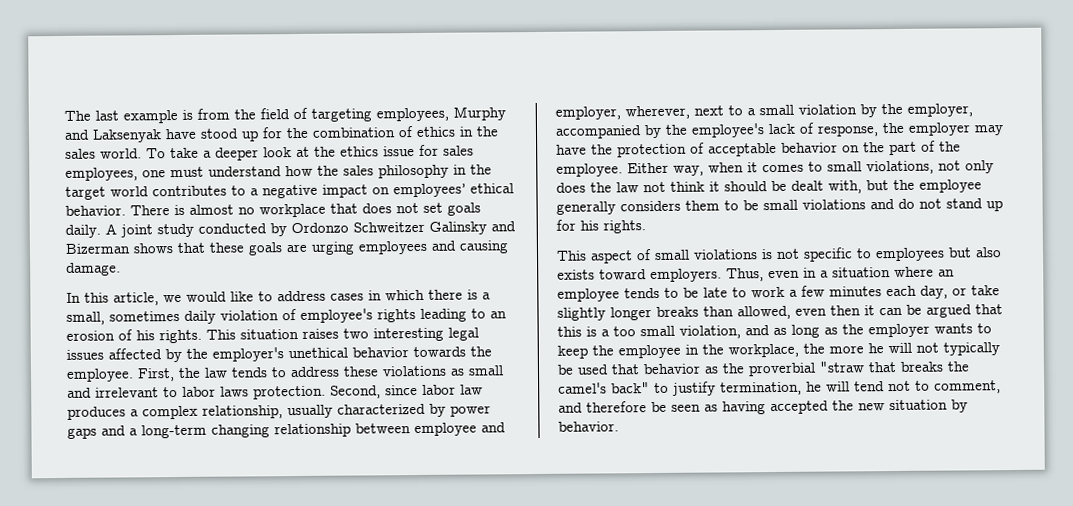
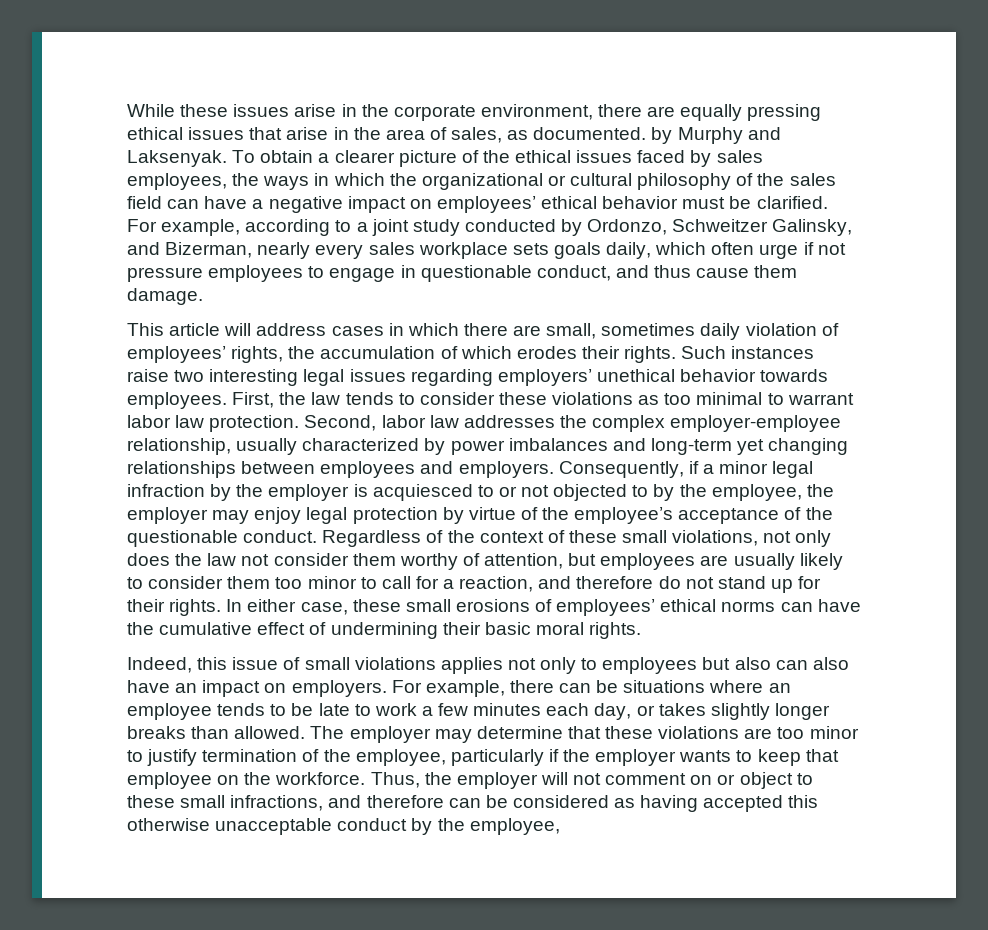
[64,106,506,124] [64,126,499,143] [65,144,474,161] [65,164,492,181] [65,185,246,200] The last example is from the field of targeting employees, Murphy and Laksenyak have stood up for the combination of ethics in the sales world. To take a deeper look at the ethics issue for sales employees, one must understand how the sales philosophy in the target world contributes to -> [127,104,822,121] [127,127,781,144] [127,150,763,167] [127,173,836,190] [127,196,248,209] While these issues arise in the corporate environment, there are equally pressing ethical issues that arise in the area of sales, as documented. by Murphy and Laksenyak. To obtain a clearer picture of the ethical issues faced by sales employees, the ways in which the organizational or cultural philosophy of the sales field can have
[65,202,481,218] [65,221,516,238] [65,240,509,256] [66,262,121,276] [66,291,273,306] behavior. There is almost no workplace that does not set goals daily. A joint study conducted by Ordonzo Schweitzer Galinsky and Bizerman shows that these goals are urging employees and causing damage. // In this article, we would like to -> [602,196,828,209] [127,219,853,236] [127,242,846,259] [127,265,798,282] [127,288,203,305] [127,323,252,336] behavior must be clarified. For example, according to a joint study conducted by Ordonzo, Schweitzer Galinsky, and Bizerman, nearly every sales workplace sets goals daily, which often urge if not pressure employees to engage in questionable conduct, and thus cause them damage. // This article will
[467,289,491,300] is a -> [513,325,542,336] are
[300,308,507,323] [66,327,479,344] [66,347,284,363] employee's rights leading to an erosion of his rights. This situation raises two interesting legal issues affected by the employer's -> [127,346,815,363] [127,369,592,386] employees’ rights, the accumulation of which erodes their rights. Such instances raise two interesting legal issues regarding employers’
[470,346,492,357] [66,368,134,382] the employee. -> [127,392,227,409] employees.
[290,366,340,378] address -> [419,392,495,405] consider
[468,365,504,376] [67,386,249,398] small and irrelevant to labor laws -> [664,392,854,405] [127,415,205,428] too minimal to warrant labor law
[385,384,483,396] [67,405,198,420] since labor law produces a complex -> [381,415,842,432] labor law addresses the complex employer-employee
[67,422,506,439] [555,103,973,120] [555,122,1004,139] [556,140,961,158] [556,161,823,177] gaps and a long-term changing relationship between employee and employer, wherever, next to a small violation by the employer, accompanied by the employee's lack of response, the employer may have the protection of acceptable behavior on the part of the employee. Either way, when it comes to -> [508,438,849,455] [127,461,814,478] [127,484,834,501] [127,507,833,524] [127,530,617,547] imbalances and long-term yet changing relationships between employees and employers. Consequently, if a minor legal infraction by the employer is acquiesced to or not objected to by the employee, the employer may enjoy legal protection by virtue of the employee’s acceptance of the questionable conduct. Regardless of the context of these
[670,179,982,194] [556,198,895,215] think it should be dealt with, but the employee generally considers them to be small violations and -> [273,553,843,570] [127,576,654,592] consider them worthy of attention, but employees are usually likely to consider them too minor to call for a reaction, and therefore
[580,220,646,234] [556,247,1002,264] [557,267,891,283] his rights. // This aspect of small violations is not specific to employees but also exists toward employers. Thus, even in a situation -> [127,599,861,616] [127,622,642,639] [127,657,849,674] [127,680,706,697] their rights. In either case, these small erosions of employees’ ethical norms can have the cumulative effect of undermining their basic moral rights. // Indeed, this issue of small violations applies not only to employees but also can also have an impact on employers. For example, there can be situations
[971,285,1000,296] take -> [658,703,706,716] takes
[737,304,1003,320] [557,324,838,339] allowed, even then it can be argued that this is a too small violation, and as long as -> [234,726,859,743] [127,749,559,766] allowed. The employer may determine that these violations are too minor to justify termination of the employee, particularly if
[592,342,1000,359] [557,361,970,377] [558,380,1001,396] [558,399,968,415] [558,421,619,432] the employee in the workplace, the more he will not typically be used that behavior as the proverbial "straw that breaks the camel's back" to justify termination, he will tend not to comment, and therefore be seen as having accepted the new situation by behavior. -> [805,749,839,762] [127,772,813,789] [127,795,819,812] [127,818,560,835] that employee on the workforce. Thus, the employer will not comment on or object to these small infractions, and therefore can be considered as having accepted this otherwise unacceptable conduct by the employee,

